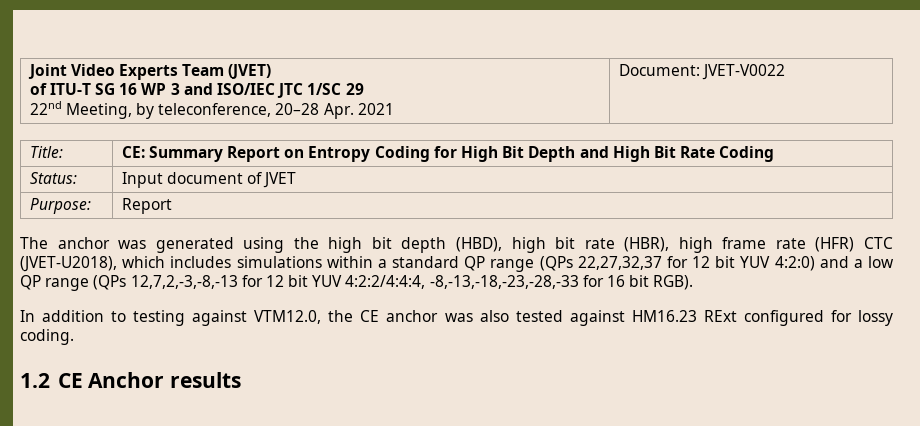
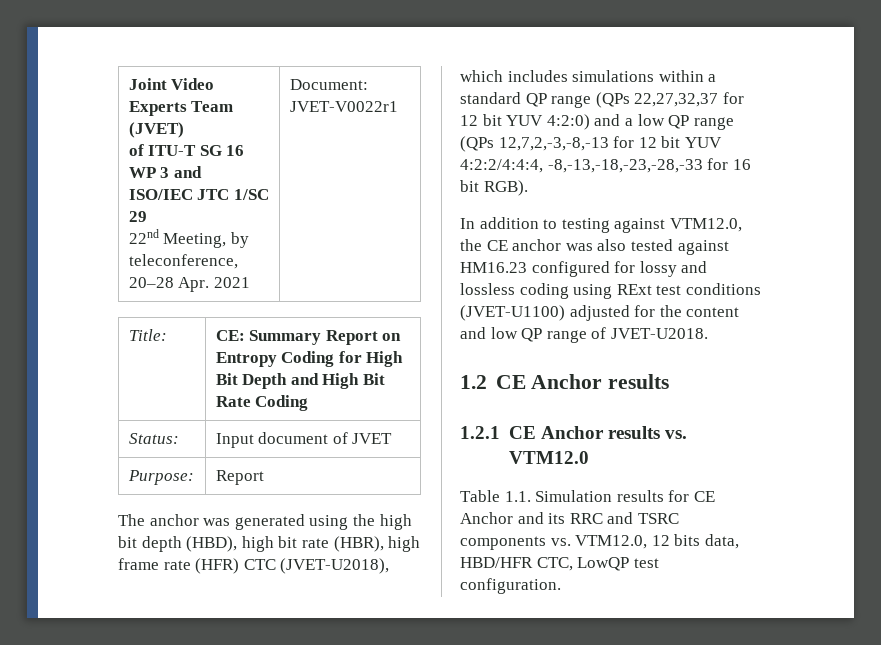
[701,64,785,80] JVET-V0022 -> [289,101,398,112] JVET-V0022r1
[703,310,737,322] RExt -> (527, 267) none
[20,329,74,345] [20,372,242,388] coding. // 1.2 CE Anchor results -> [681,261,708,273] [460,283,761,299] [460,305,740,321] [460,327,708,343] [460,374,670,389] [460,426,687,439] [508,451,589,464] [460,490,715,502] [460,512,679,524] [460,534,739,550] [460,557,659,571] [460,578,561,594] and lossless coding using RExt test conditions (JVET-U1100) adjusted for the content and low QP range of JVET-U2018. // 1.2 CE Anchor results // 1.2.1 CE Anchor results vs. VTM12.0 // Table 1.1. Simulation results for CE Anchor and its RRC and TSRC components vs. VTM12.0, 12 bits data, HBD/HFR CTC, LowQP test configuration.

